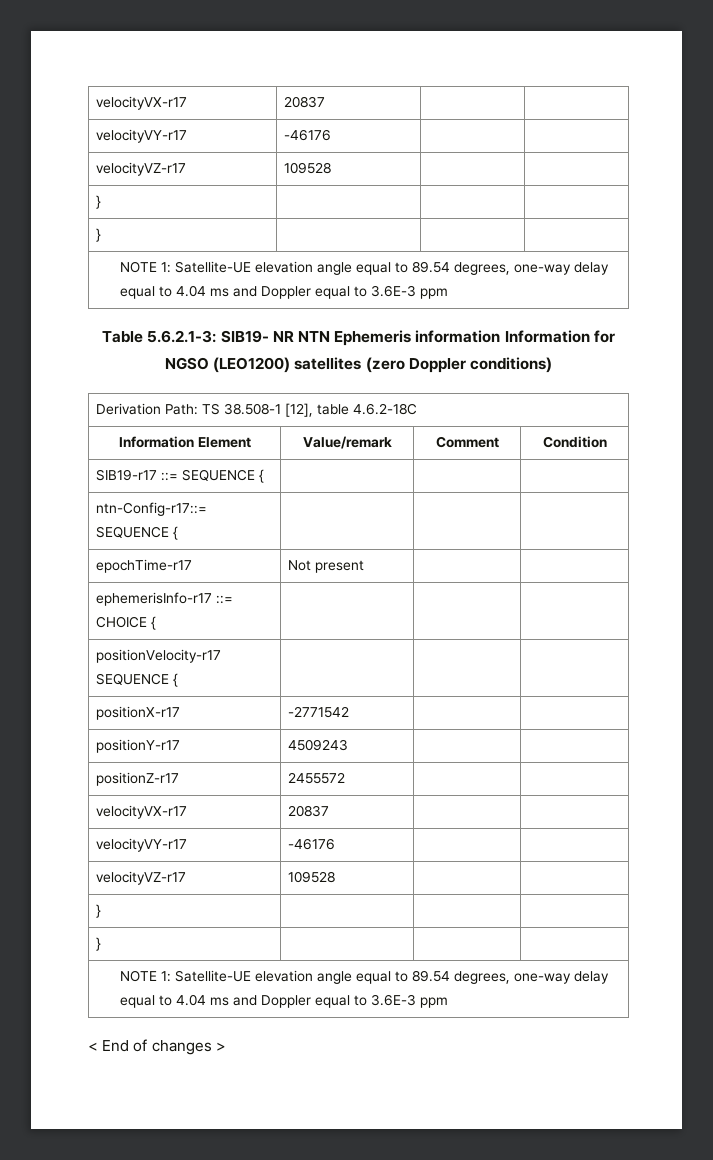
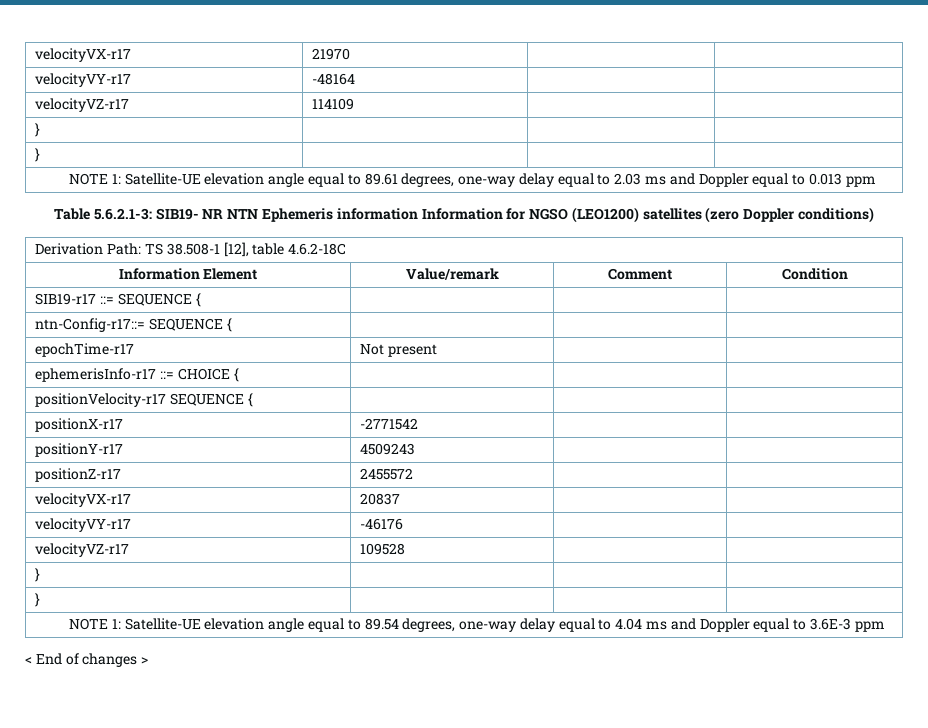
[96,96,188,110] [284,96,326,108] [96,129,188,143] [284,129,332,141] [96,162,187,176] [284,162,332,174] [96,195,102,209] [96,228,102,242] [119,261,609,275] [119,285,416,299] velocityVX-r17 | 20837 | | // velocityVY-r17 | -46176 | | // velocityVZ-r17 | 109528 | | // } | | | // } | | | // NOTE 1: Satellite-UE elevation angle equal to 89.54 degrees, one-way delay equal to 4.04 ms and Doppler equal to 3.6E-3 -> [35,48,132,62] [312,48,351,60] [35,73,132,87] [312,73,356,85] [35,98,130,112] [312,98,355,110] [35,123,41,137] [35,148,41,162] [69,173,842,187] velocityVX-r17 | 21970 | | // velocityVY-r17 | -48164 | | // velocityVZ-r17 | 114109 | | // } | | | // } | | | // NOTE 1: Satellite-UE elevation angle equal to 89.61 degrees, one-way delay equal to 2.03 ms and Doppler equal to 0.013

